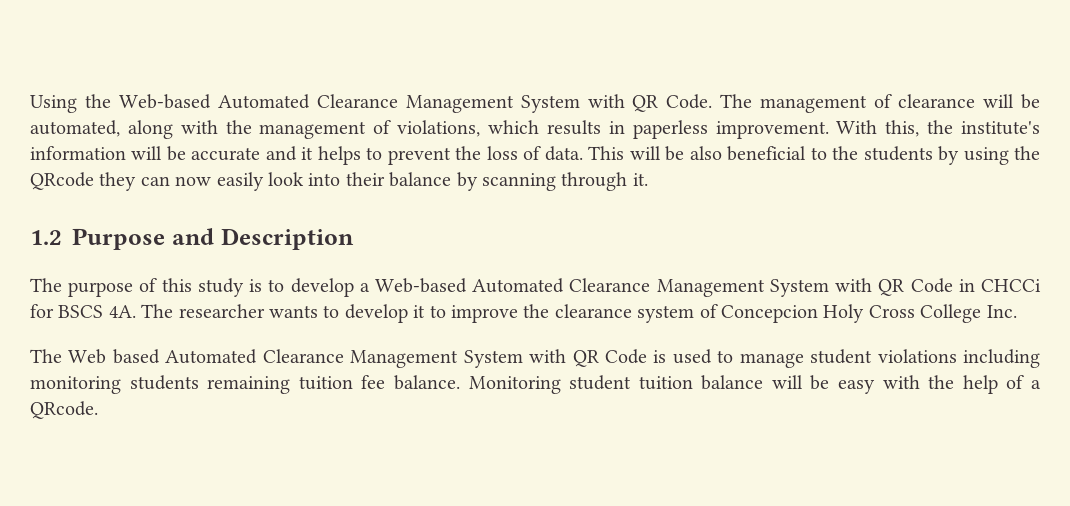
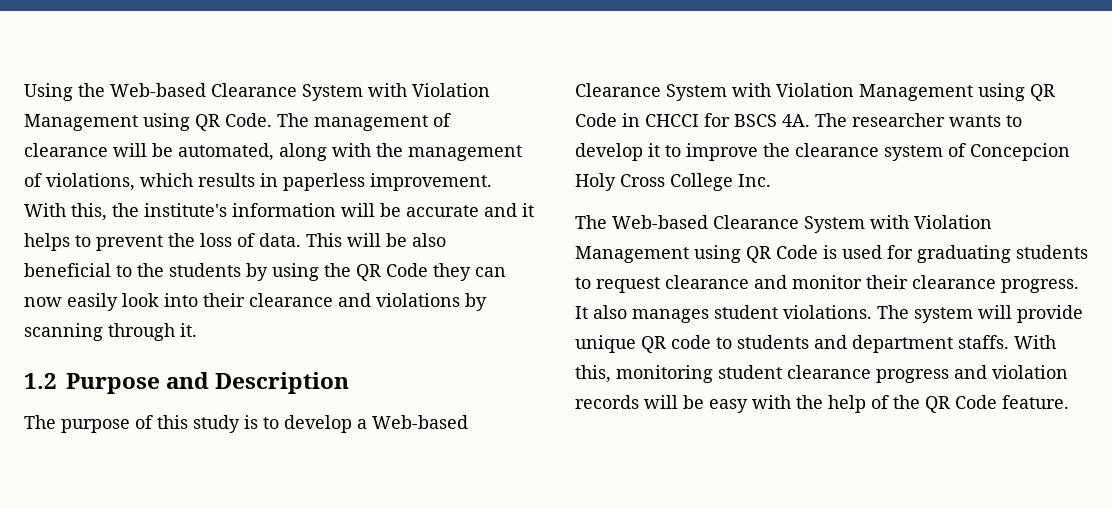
[217,94,625,113] Automated Clearance Management System with -> [211,83,490,101] [24,113,190,131] Clearance System with Violation Management using
[30,172,94,190] QRcode -> [356,263,428,281] QR Code
[389,172,452,187] balance -> [249,293,460,307] clearance and violations
[472,278,873,297] Automated Clearance Management System with -> [575,83,1025,101] Clearance System with Violation Management using
[980,279,1041,292] CHCCi -> [645,114,699,127] CHCCI
[68,349,1040,368] [30,375,764,394] Web based Automated Clearance Management System with QR Code is used to manage student violations including monitoring students remaining tuition fee balance. Monitoring student tuition balance -> [612,215,992,233] [575,245,1088,263] [575,275,1079,293] [575,305,1083,323] [575,335,1056,353] [575,365,1068,383] [575,395,639,409] Web-based Clearance System with Violation Management using QR Code is used for graduating students to request clearance and monitor their clearance progress. It also manages student violations. The system will provide unique QR code to students and department staffs. With this, monitoring student clearance progress and violation records
[1031,380,1042,389] [30,401,98,419] a QRcode. -> [893,395,1069,413] the QR Code feature.

